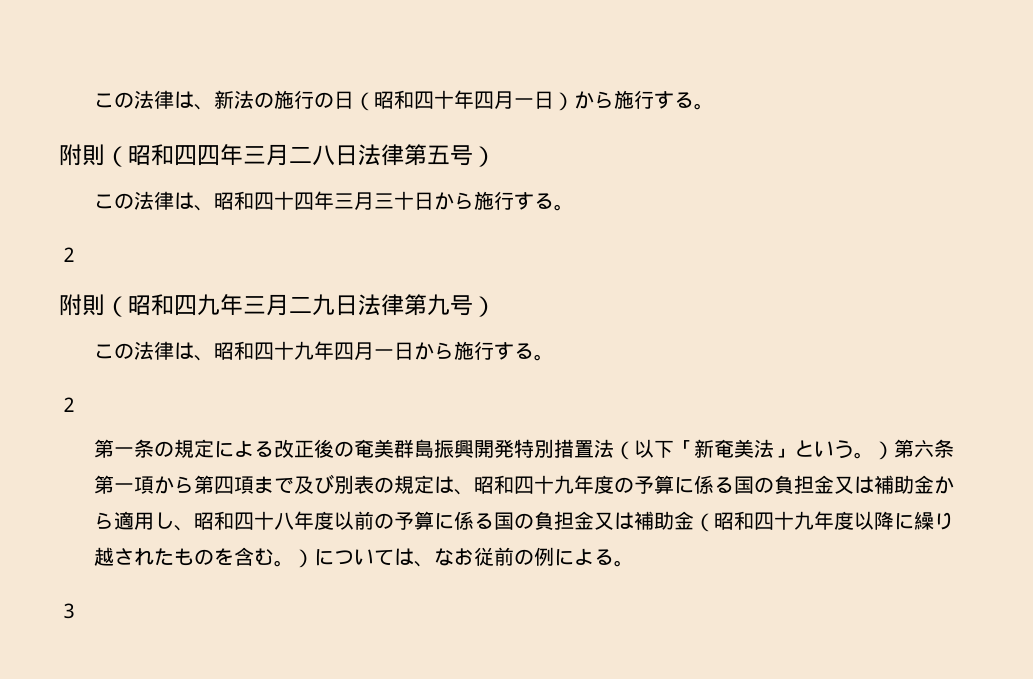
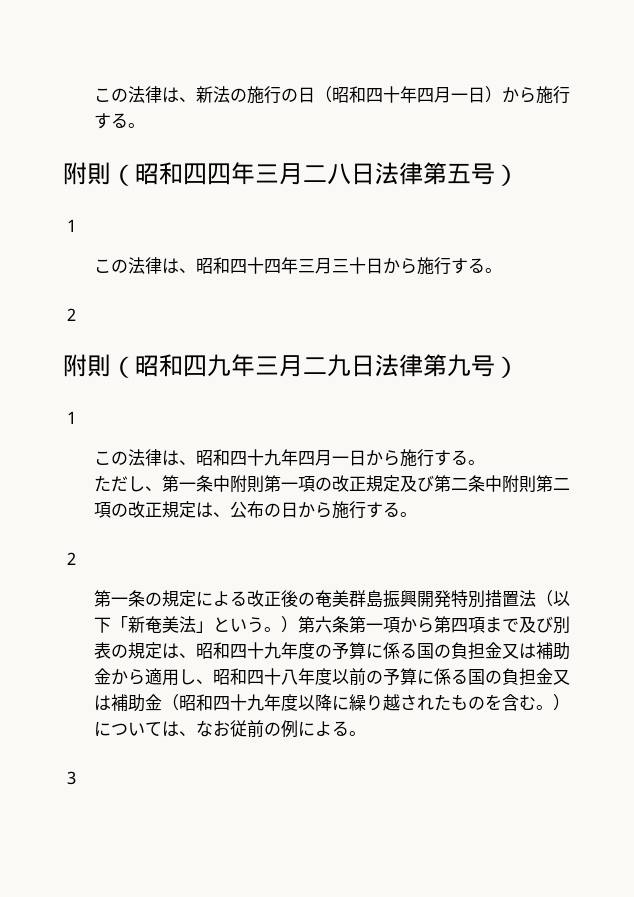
(496, 156) none -> [63,219,80,232] // １
(496, 306) none -> [63,411,80,424] // １
(555, 357) none -> [93,475,570,493] [93,501,417,519] // ただし、第一条中附則第一項の改正規定及び第二条中附則第二項の改正規定は、公布の日から施行する。

